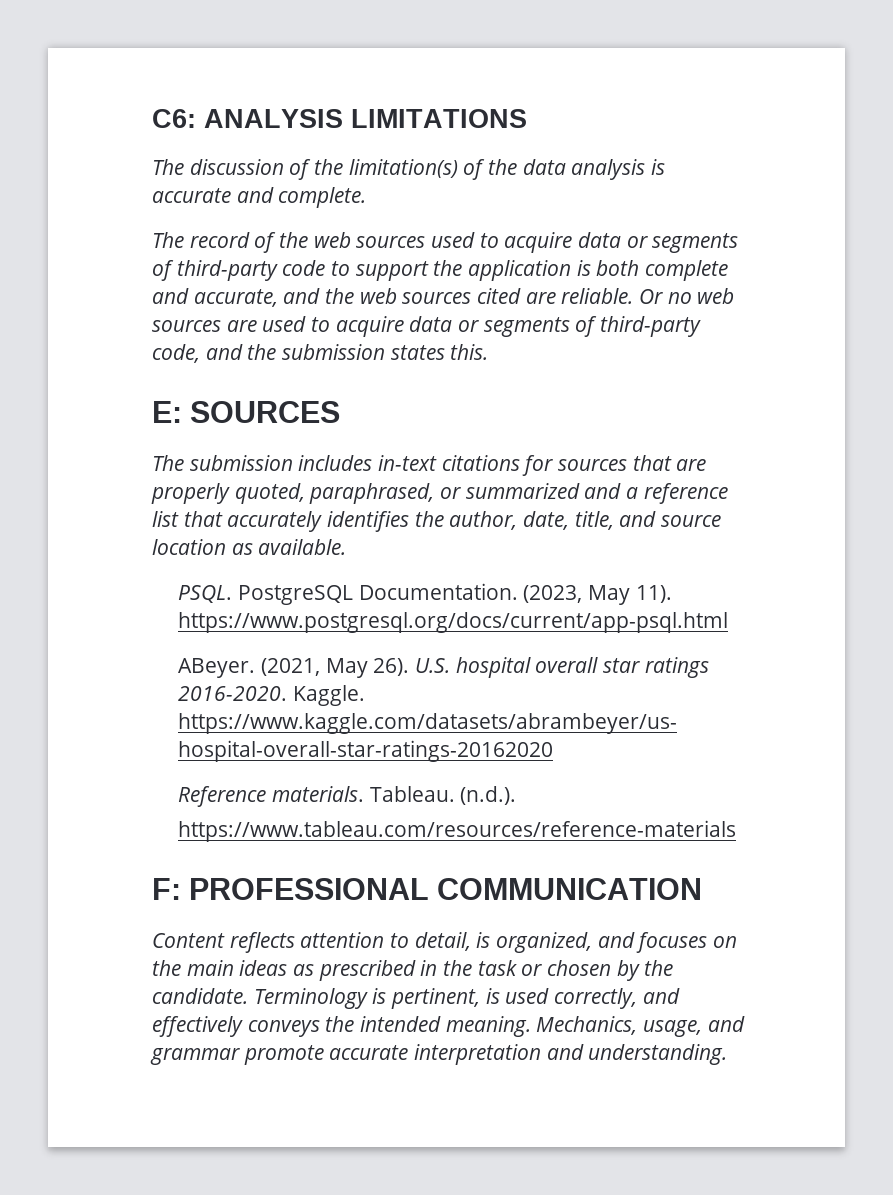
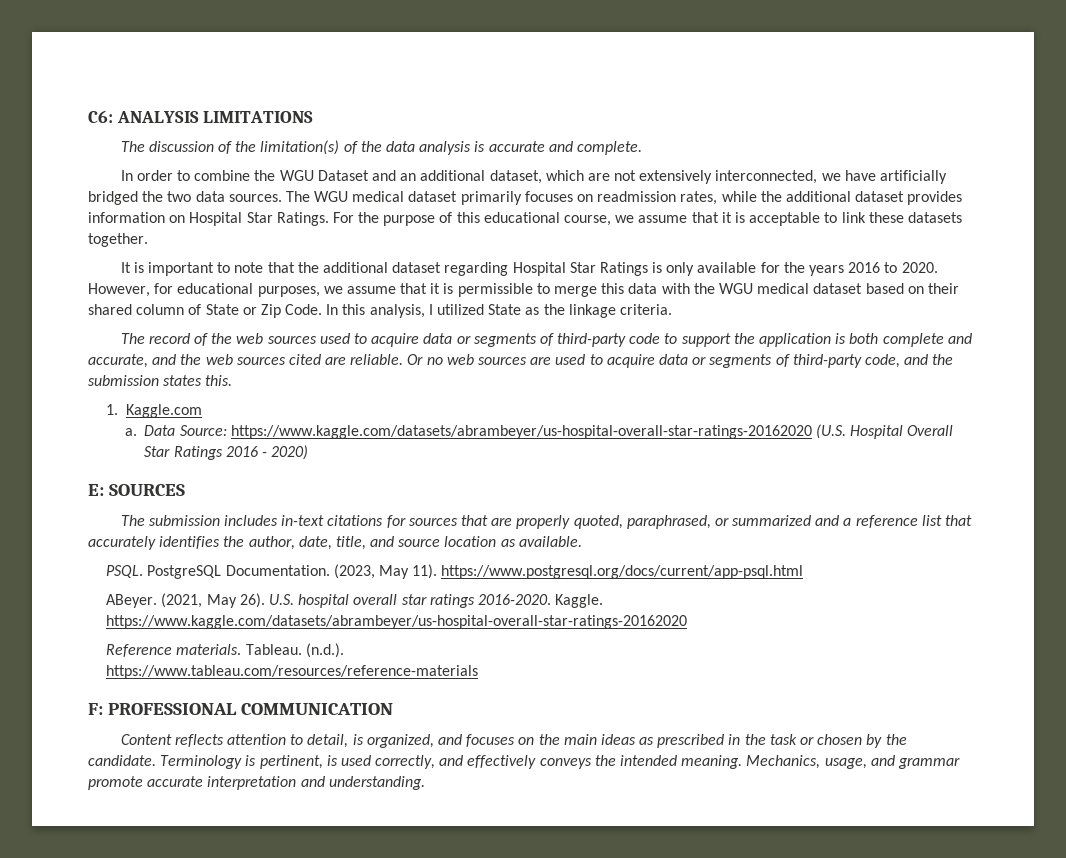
(367, 197) none -> [120,170,948,184] [88,191,963,205] [88,212,962,226] [88,233,148,247] [120,262,938,276] [88,283,959,297] [88,304,672,318] // In order to combine the WGU Dataset and an additional dataset, which are not extensively interconnected, we have artificially bridged the two data sources. The WGU medical dataset primarily focuses on readmission rates, while the additional dataset provides information on Hospital Star Ratings. For the purpose of this educational course, we assume that it is acceptable to link these datasets together. // It is important to note that the additional dataset regarding Hospital Star Ratings is only available for the years 2016 to 2020. However, for educational purposes, we assume that it is permissible to merge this data with the WGU medical dataset based on their shared column of State or Zip Code. In this analysis, I utilized State as the linkage criteria.
(489, 352) none -> [106,404,203,418] [124,424,954,439] [144,445,309,460] // 1. Kaggle.com // a. Data Source: https://www.kaggle.com/datasets/abrambeyer/us-hospital-overall-star-ratings-20162020 (U.S. Hospital Overall Star Ratings 2016 - 2020)

